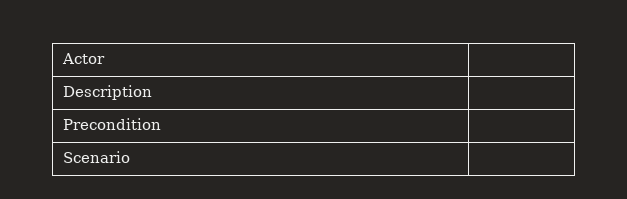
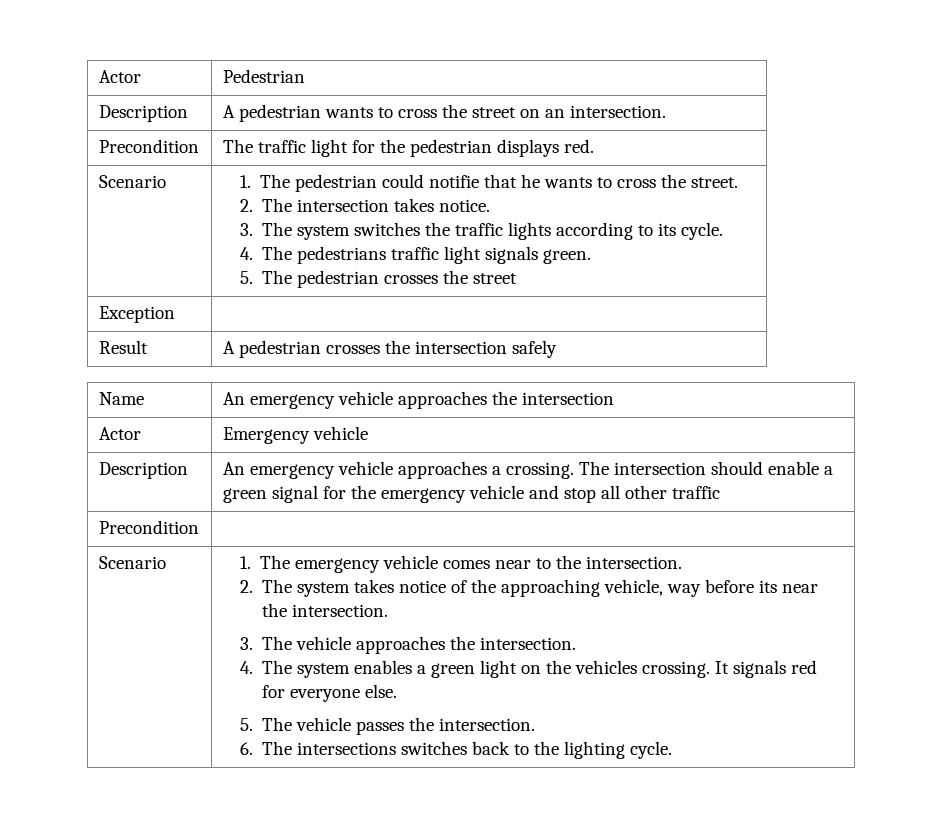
[62,53,106,64] [63,85,153,100] [63,118,162,130] [63,151,131,163] Actor | // Description | // Precondition | // Scenario | -> [98,70,141,83] [222,69,305,83] [98,105,188,122] [222,104,666,122] [98,139,199,153] [222,139,594,157] [98,175,166,188] [239,174,738,192] [239,198,490,212] [239,222,723,240] [239,246,591,264] [239,270,517,288] [98,306,175,323] [98,340,148,354] [222,340,557,358] [98,392,144,405] [222,391,614,409] [98,427,141,440] [222,426,368,444] [98,462,188,479] [222,461,833,479] [222,485,720,503] [98,520,199,534] [98,556,166,569] [239,555,682,573] [239,579,818,597] [261,603,388,617] [239,636,576,654] [239,660,817,678] [261,684,397,702] [239,717,535,735] [239,741,672,759] Actor | Pedestrian // Description | A pedestrian wants to cross the street on an intersection. // Precondition | The traffic light for the pedestrian displays red. // Scenario | 1. The pedestrian could notifie that he wants to cross the street. // 2. The intersection takes notice. // 3. The system switches the traffic lights according to its cycle. // 4. The pedestrians traffic light signals green. // 5. The pedestrian crosses the street // Exception | // Result | A pedestrian crosses the intersection safely // Name | An emergency vehicle approaches the intersection // Actor | Emergency vehicle // Description | An emergency vehicle approaches a crossing. The intersection should enable a green signal for the emergency vehicle and stop all other traffic // Precondition | // Scenario | 1. The emergency vehicle comes near to the intersection. // 2. The system takes notice of the approaching vehicle, way before its near the intersection. // 3. The vehicle approaches the intersection. // 4. The system enables a green light on the vehicles crossing. It signals red for everyone else. // 5. The vehicle passes the intersection. // 6. The intersections switches back to the lighting cycle.

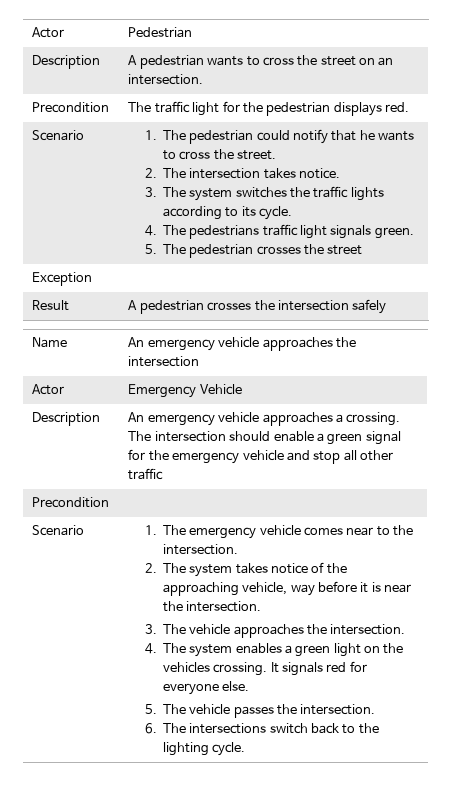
[428,175,479,188] notifie -> [292,129,328,144] notify
[312,426,368,440] vehicle -> [199,384,242,395] Vehicle
[758,580,777,593] its -> [360,582,381,593] it is
[400,741,467,755] switches -> [269,723,308,734] switch

